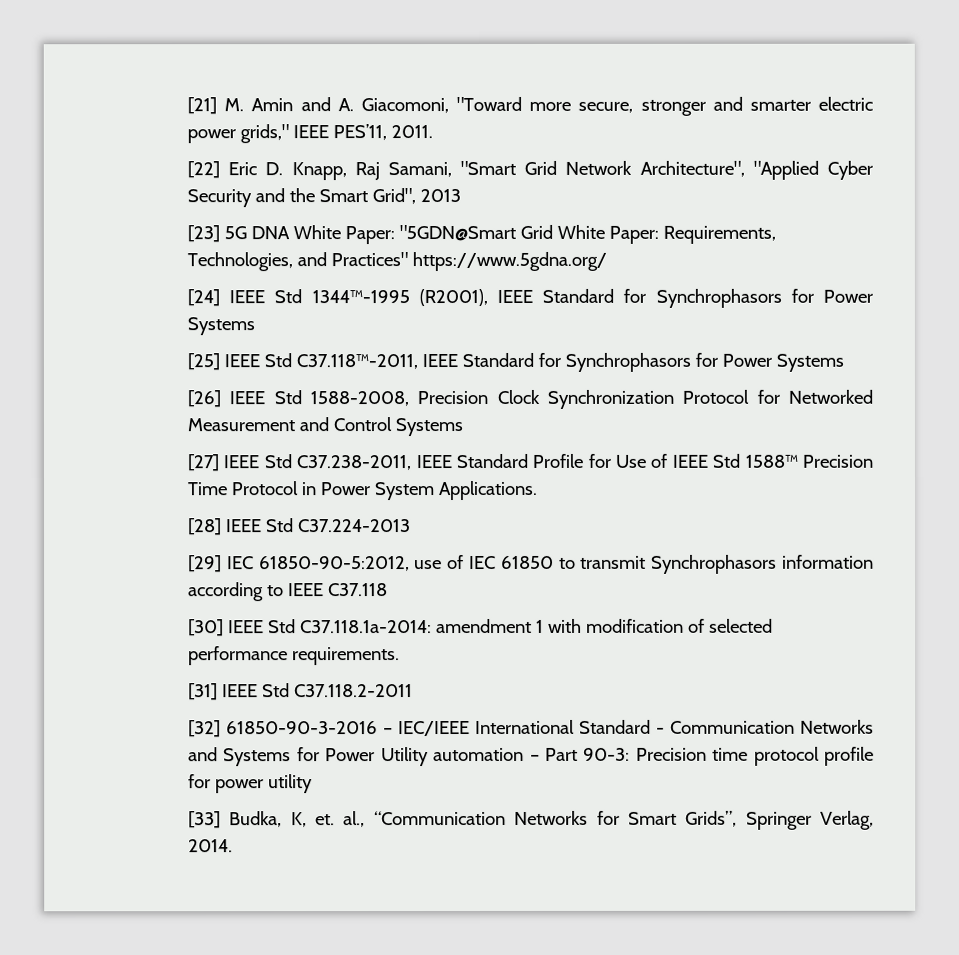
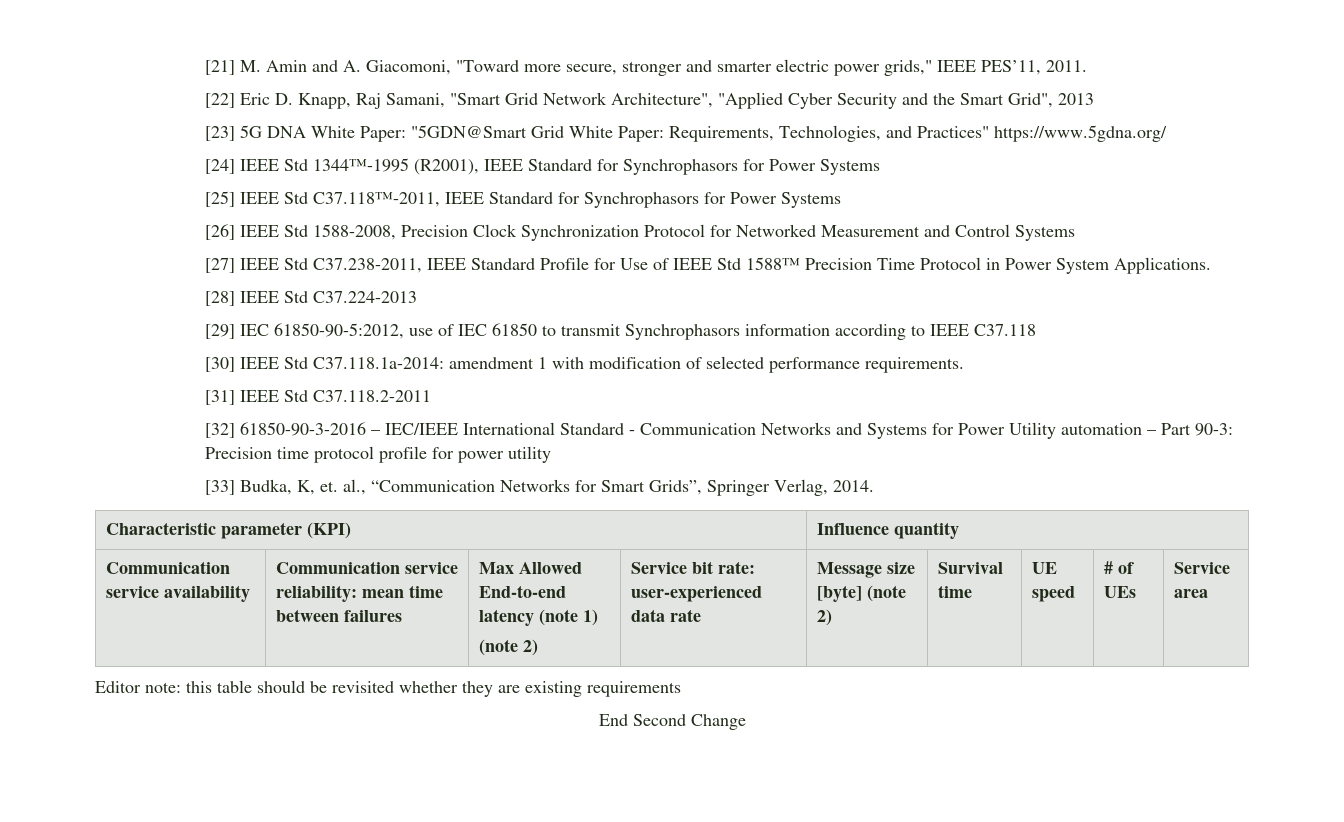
(234, 846) none -> [105,522,351,539] [816,522,959,539] [105,561,230,574] [105,585,250,602] [275,561,458,574] [275,585,443,602] [275,609,402,622] [478,562,582,574] [478,585,566,598] [478,609,598,626] [478,639,538,656] [630,561,755,574] [630,586,762,602] [630,609,701,622] [816,562,915,578] [816,585,906,602] [816,609,832,626] [937,562,1003,574] [937,585,972,598] [1031,562,1057,574] [1031,586,1075,602] [1103,561,1134,574] [1103,586,1136,598] [1173,562,1230,574] [1173,589,1208,598] [95,680,681,697] [598,714,746,730] // Characteristic parameter (KPI) | Influence quantity // Communication service availability | Communication service reliability: mean time between failures | Max Allowed End-to-end latency (note 1) // (note 2) | Service bit rate: user-experienced data rate | Message size [byte] (note 2) | Survival time | UE speed | # of UEs | Service area // Editor note: this table should be revisited whether they are existing requirements // End Second Change

